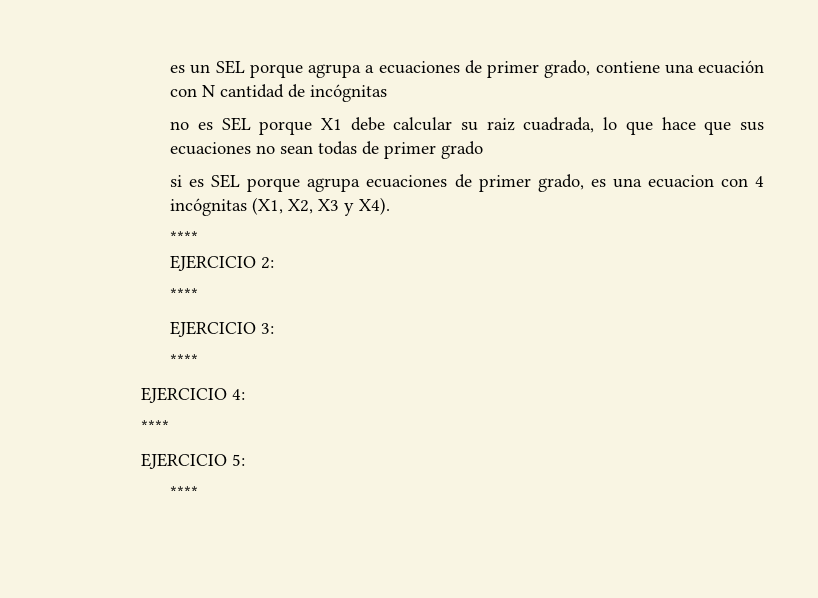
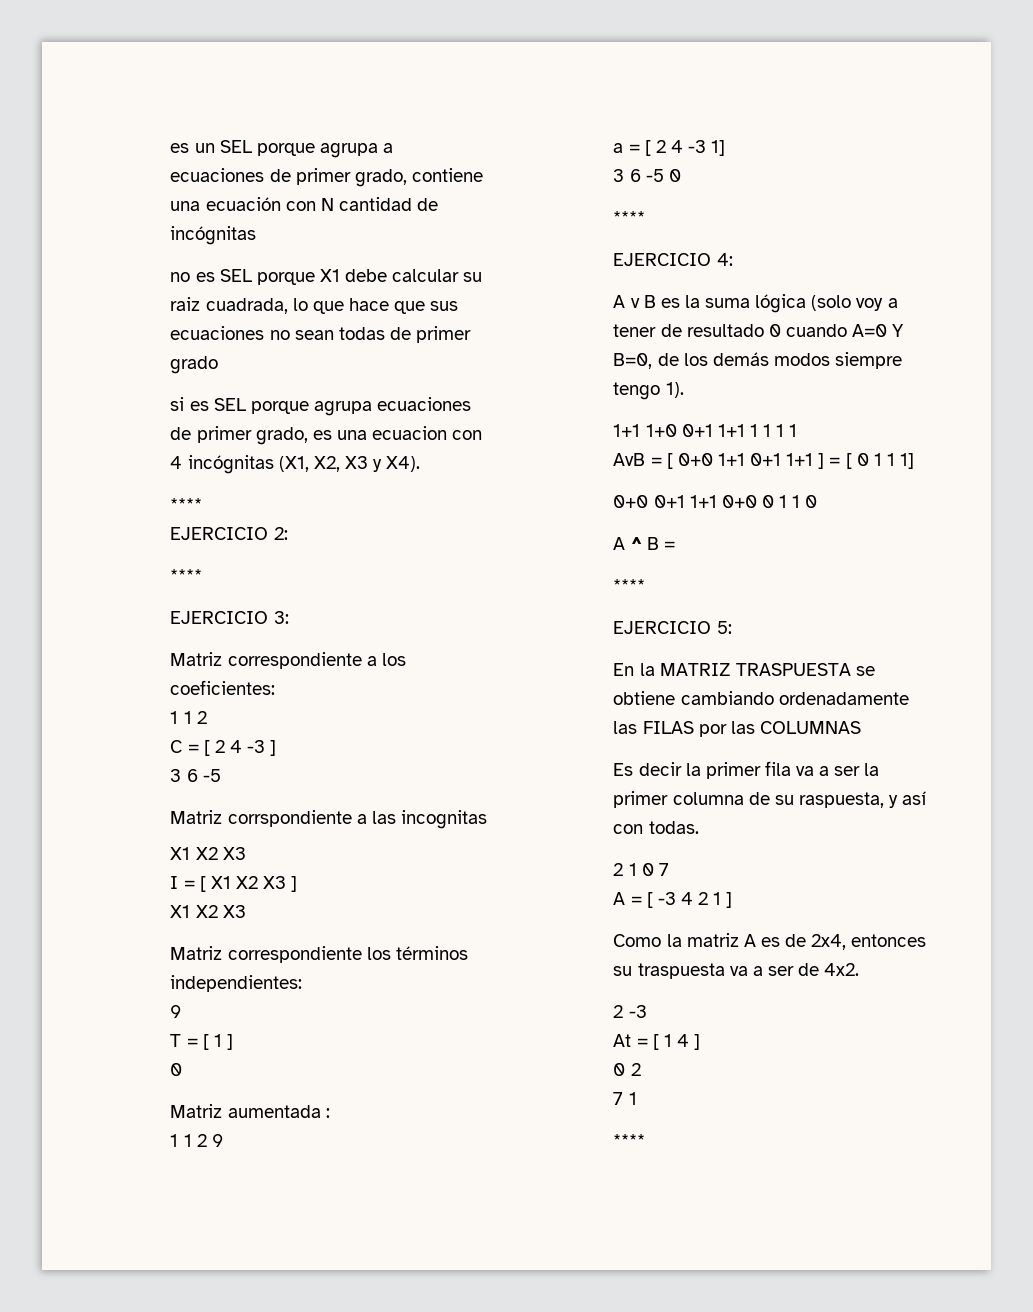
[170,354,199,367] [141,387,246,403] [141,420,170,433] [141,453,246,469] **** // EJERCICIO 4: // **** // EJERCICIO 5: -> [170,652,406,669] [170,680,276,695] [170,711,207,724] [170,740,277,756] [170,769,221,782] [170,810,487,829] [170,847,246,860] [170,876,298,892] [170,905,246,918] [170,946,468,963] [170,975,303,992] [170,1005,182,1018] [170,1034,233,1050] [170,1063,183,1076] [170,1104,330,1118] [170,1134,223,1147] [613,140,726,156] [613,169,681,182] [613,211,646,224] [613,253,733,266] [613,294,898,313] [613,324,905,337] [613,352,903,369] [613,382,684,400] [613,424,798,437] [613,453,915,469] [613,495,818,508] [613,537,675,550] [613,579,646,592] [613,621,732,634] [613,663,875,676] [613,691,909,705] [613,721,861,737] [613,761,880,779] [613,791,927,808] [613,821,699,834] [613,863,669,876] [613,892,733,908] [613,933,927,950] [613,963,860,979] [613,1005,647,1018] [613,1034,701,1050] [613,1063,641,1076] [613,1092,637,1105] Matriz correspondiente a los coeficientes: // 1 1 2 // C = [ 2 4 -3 ] // 3 6 -5 // Matriz corrspondiente a las incognitas // X1 X2 X3 // I = [ X1 X2 X3 ] // X1 X2 X3 // Matriz correspondiente los términos independientes: // 9 // T = [ 1 ] // 0 // Matriz aumentada : // 1 1 2 9 // a = [ 2 4 -3 1] // 3 6 -5 0 // **** // EJERCICIO 4: // A v B es la suma lógica (solo voy a tener de resultado 0 cuando A=0 Y B=0, de los demás modos siempre tengo 1). // 1+1 1+0 0+1 1+1 1 1 1 1 // AvB = [ 0+0 1+1 0+1 1+1 ] = [ 0 1 1 1] // 0+0 0+1 1+1 0+0 0 1 1 0 // A ^ B = // **** // EJERCICIO 5: // En la MATRIZ TRASPUESTA se obtiene cambiando ordenadamente las FILAS por las COLUMNAS // Es decir la primer fila va a ser la primer columna de su raspuesta, y así con todas. // 2 1 0 7 // A = [ -3 4 2 1 ] // Como la matriz A es de 2x4, entonces su traspuesta va a ser de 4x2. // 2 -3 // At = [ 1 4 ] // 0 2 // 7 1

